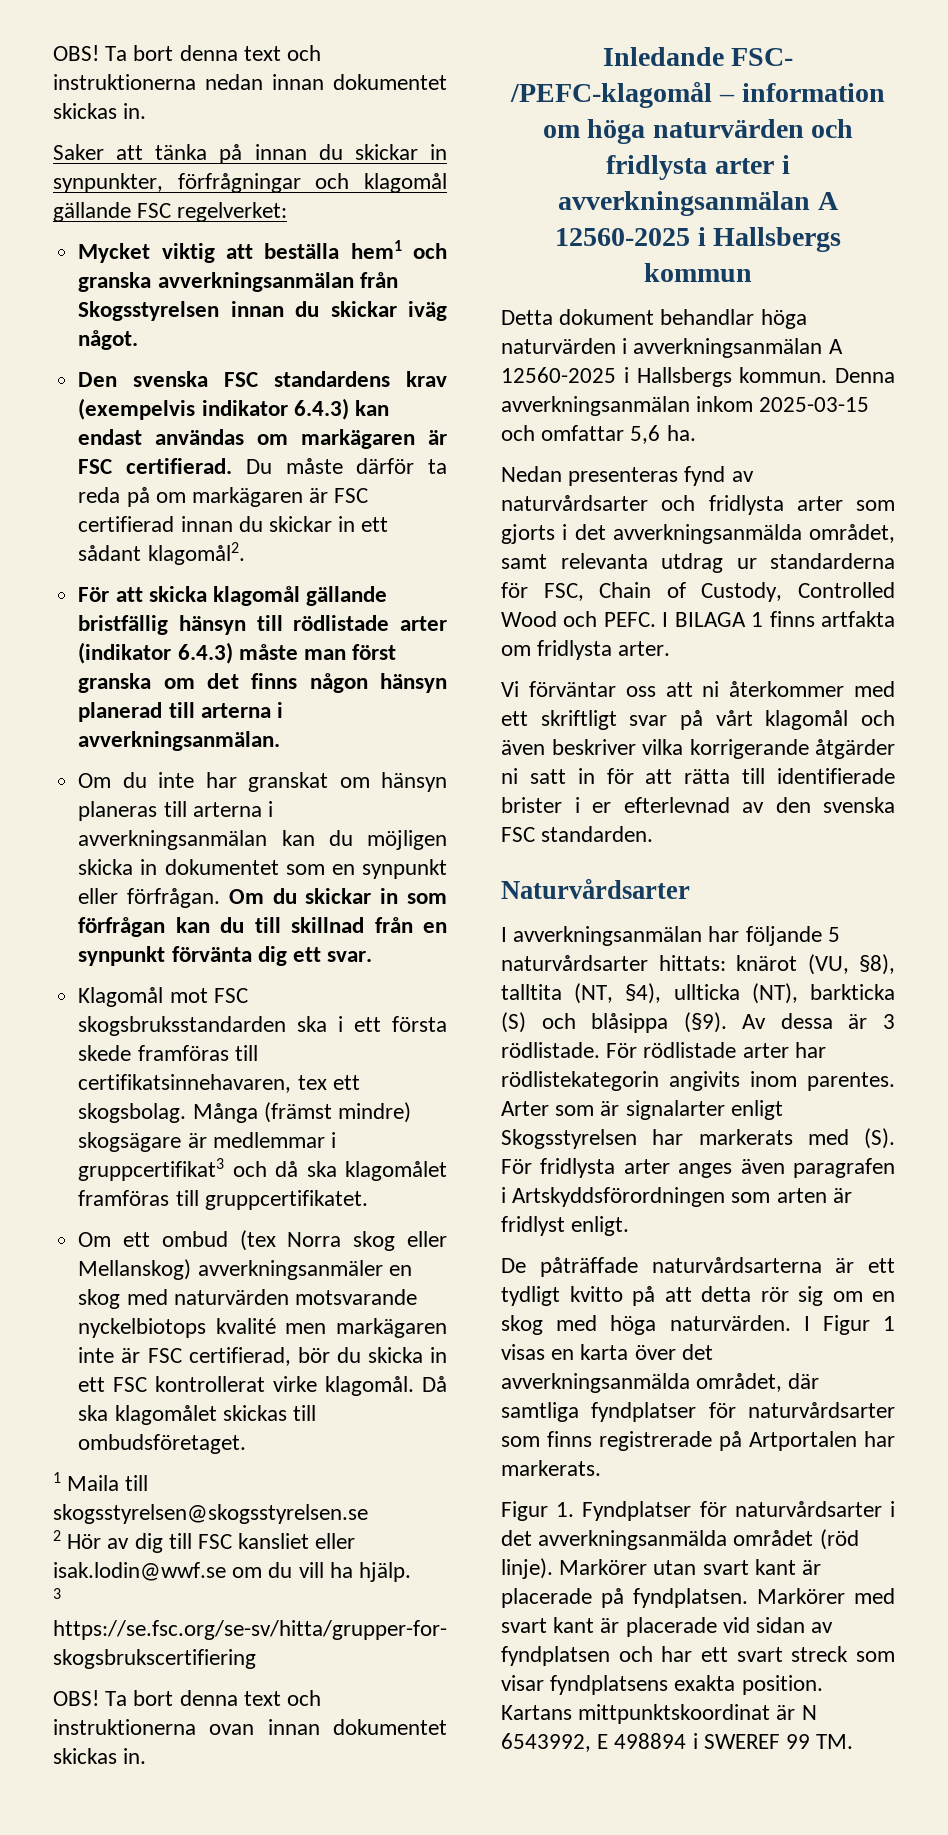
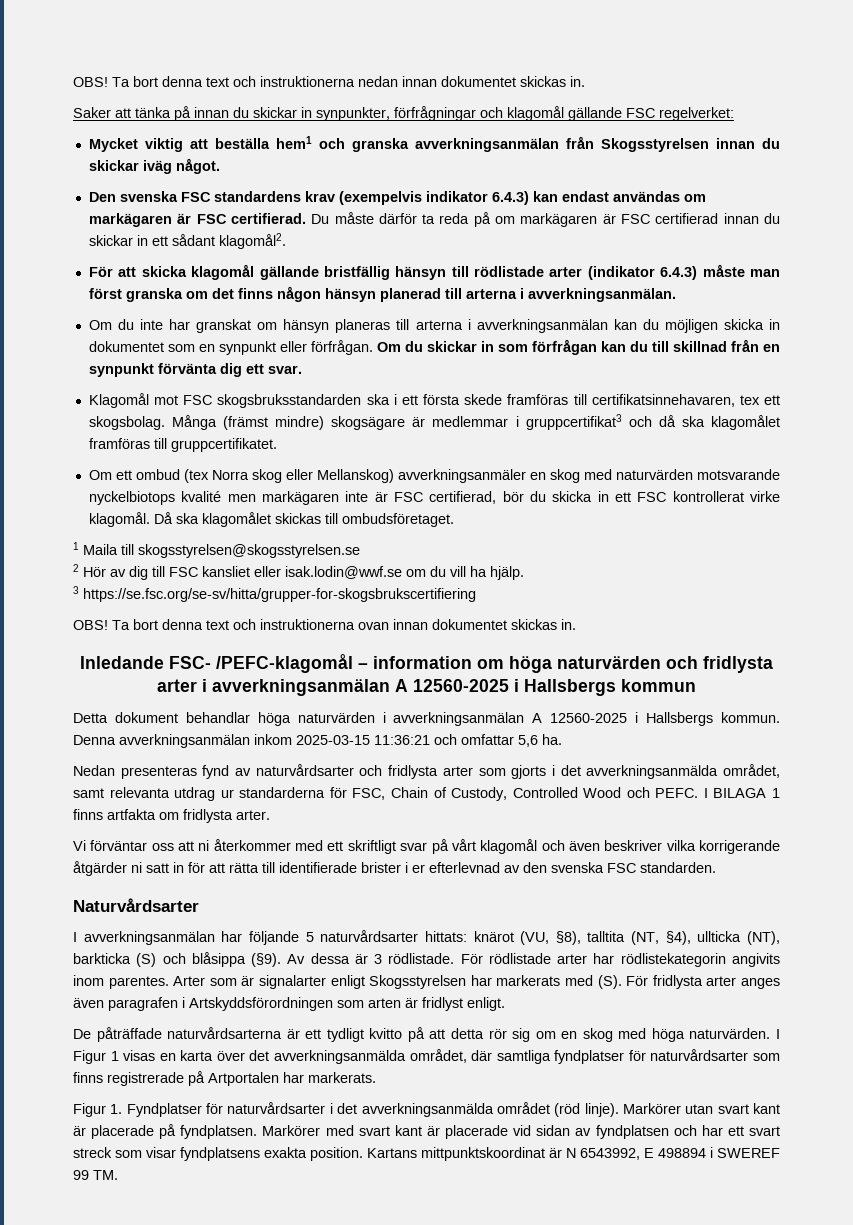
(870, 404) none -> [374,735,430,745] 11:36:21

